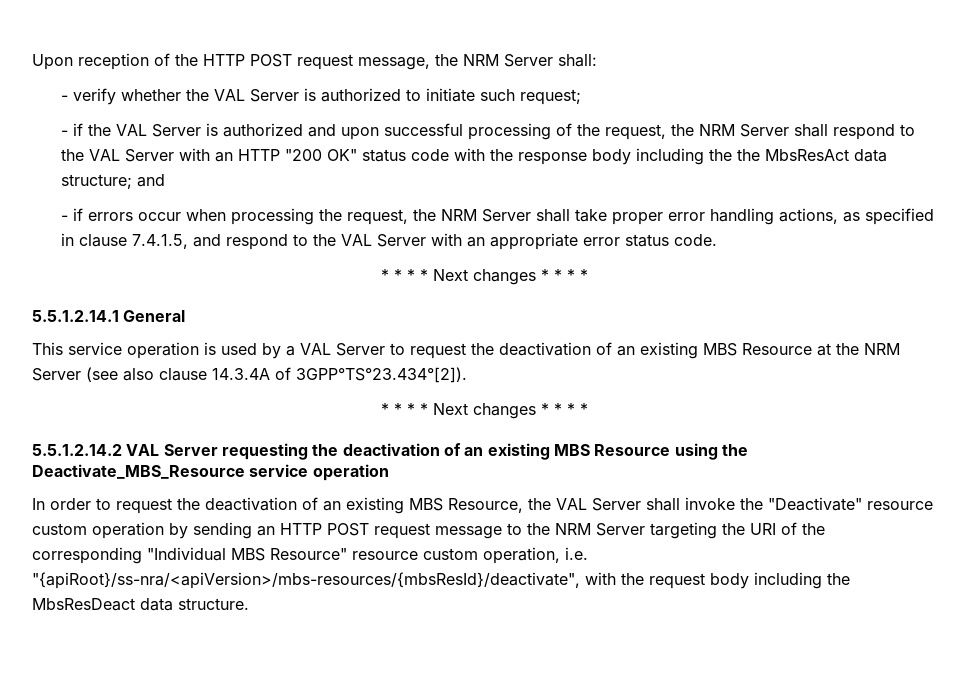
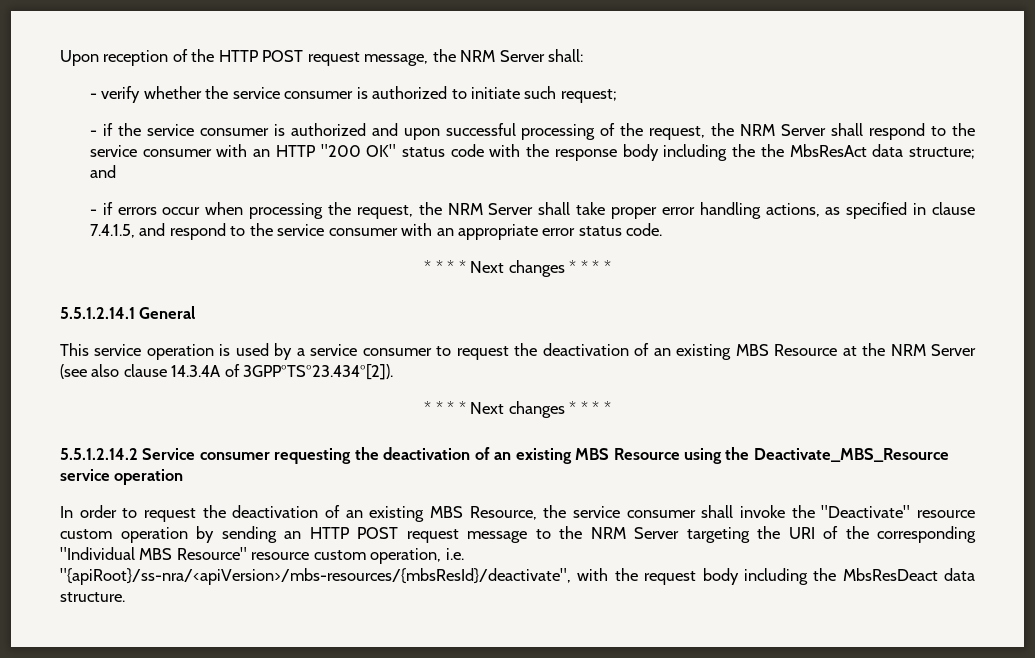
[213,89,299,102] VAL Server -> [232,87,354,99] service consumer
[115,124,201,137] VAL Server -> [146,124,269,136] service consumer
[88,149,174,162] VAL Server -> [89,145,212,157] service consumer
[340,234,426,247] VAL Server -> [277,224,398,236] service consumer
[300,343,385,356] VAL Server -> [310,344,432,356] service consumer
[126,444,218,456] VAL Server -> [142,448,270,460] Service consumer
[556,498,641,511] VAL Server -> [573,506,696,518] service consumer

